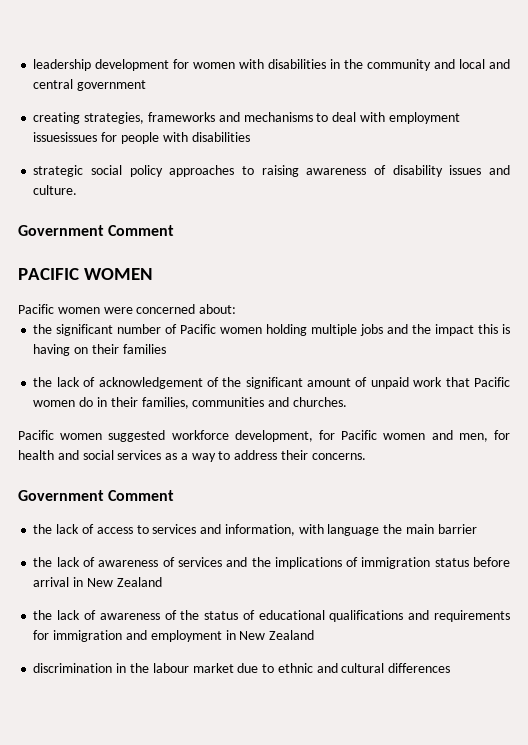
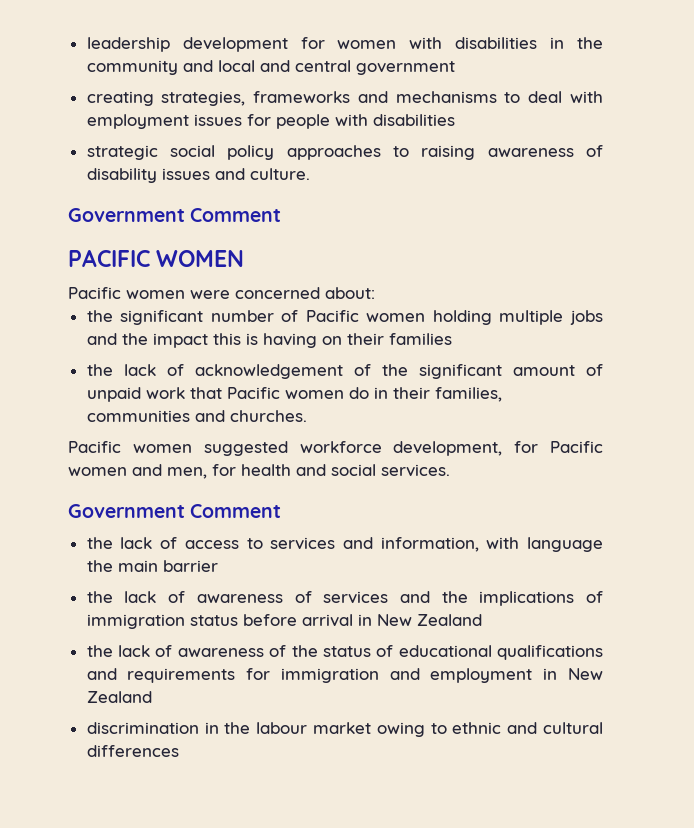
[33,132,98,142] issuesissues -> [193,114,242,126] issues
[117,450,366,462] services as a way to address their concerns. -> [381,464,450,477] services.
[237,663,259,673] due -> [376,722,425,737] owing

